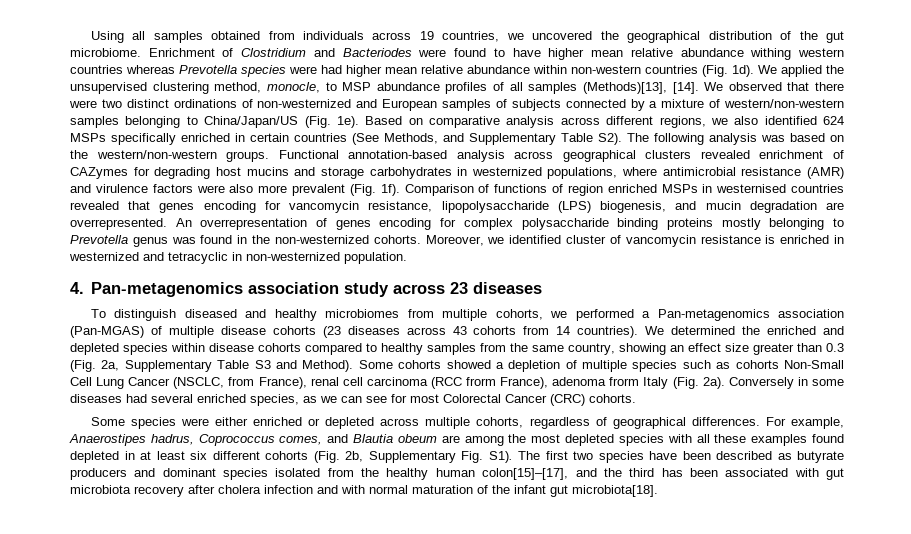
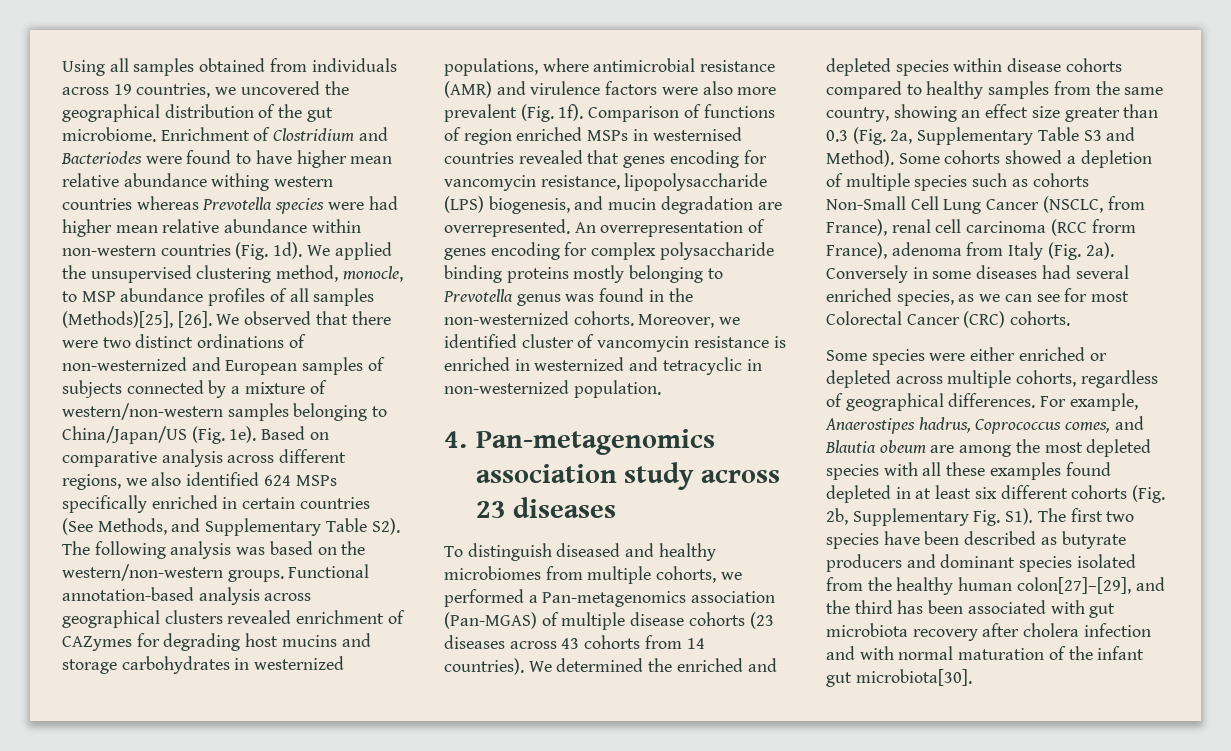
[582,82,699,94] (Methods)[13], [14]. -> [62,311,212,328] (Methods)[25], [26].
[609,377,640,386] frorm -> [966,242,1004,256] from
[482,468,569,480] colon[15]–[17], -> [1016,577,1131,594] colon[27]–[29],
[572,485,658,497] microbiota[18]. -> [855,669,972,686] microbiota[30].

